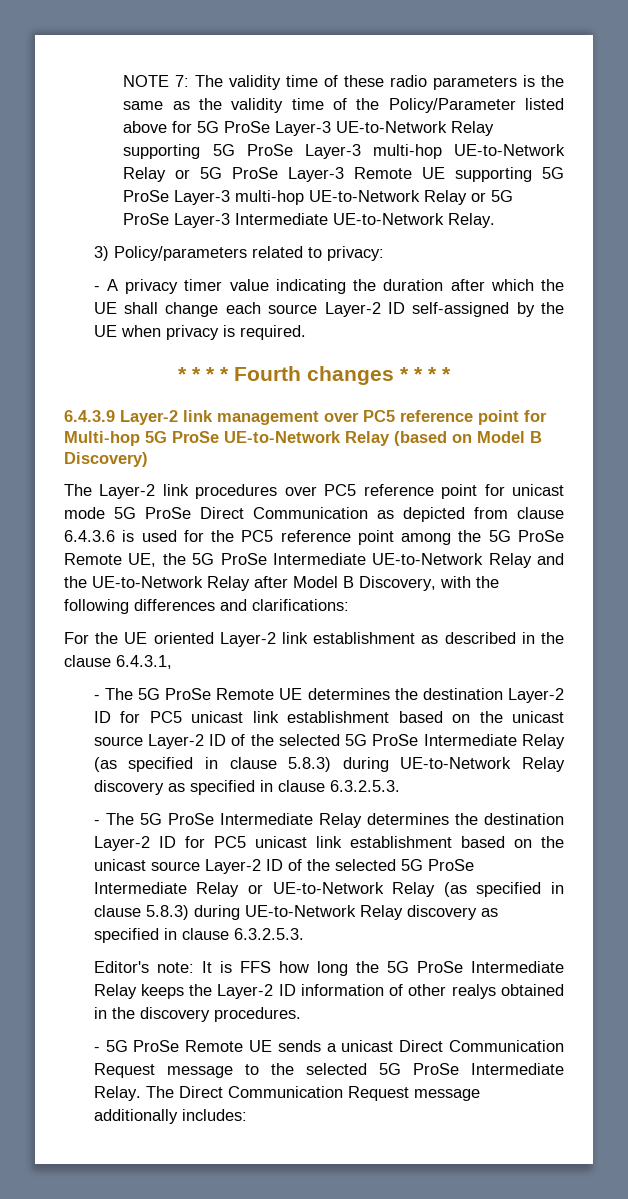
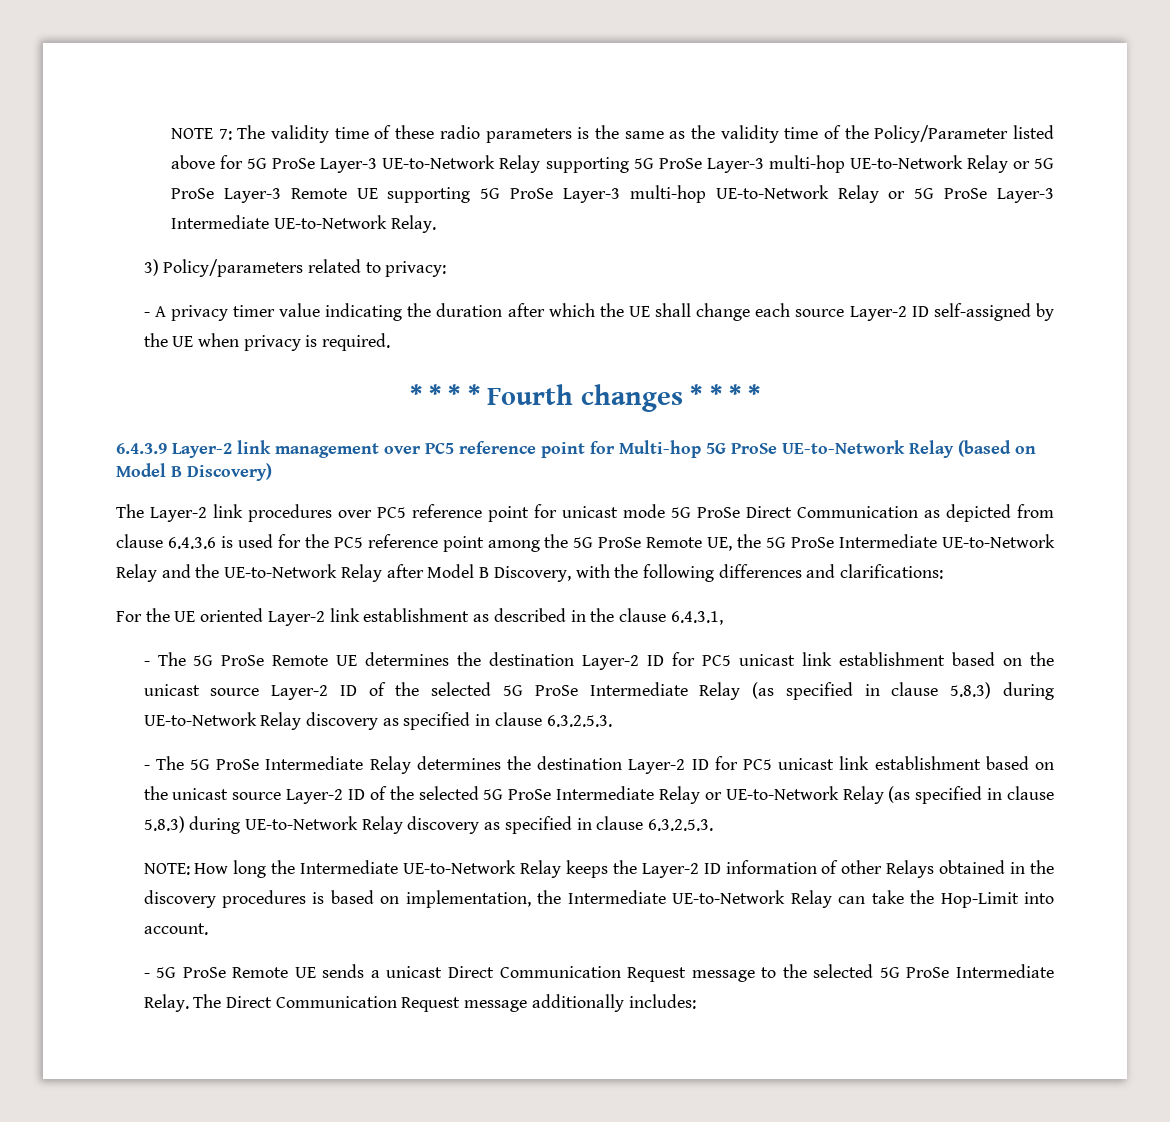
[93,961,564,976] Editor's note: It is FFS how long the 5G ProSe Intermediate -> [143,860,517,878] NOTE: How long the Intermediate UE-to-Network
[451,984,496,999] realys -> [886,860,935,878] Relays
[213,1007,301,1022] procedures. -> [221,890,1055,908] [143,923,208,935] procedures is based on implementation, the Intermediate UE-to-Network Relay can take the Hop-Limit into account.

